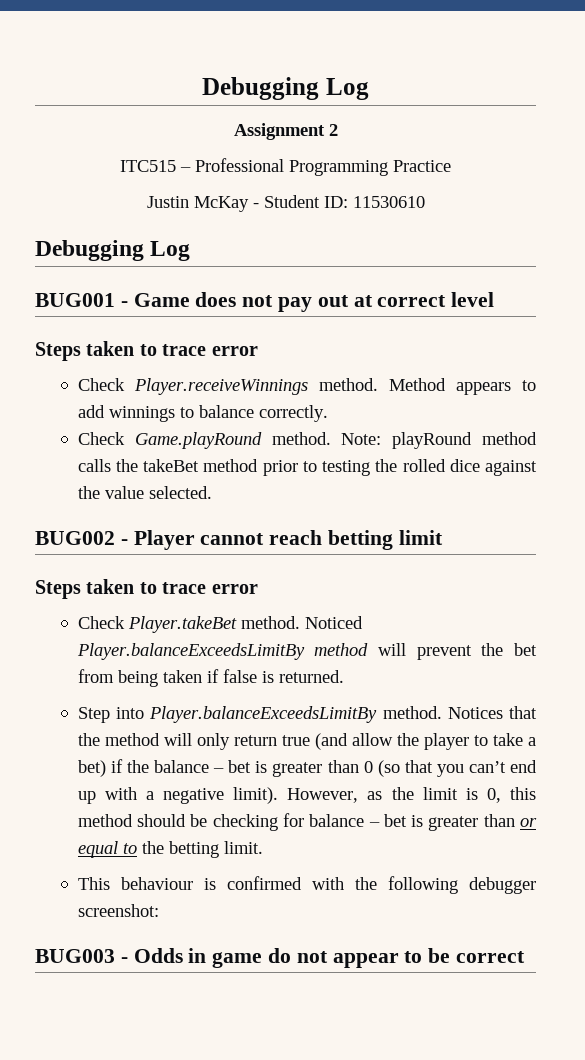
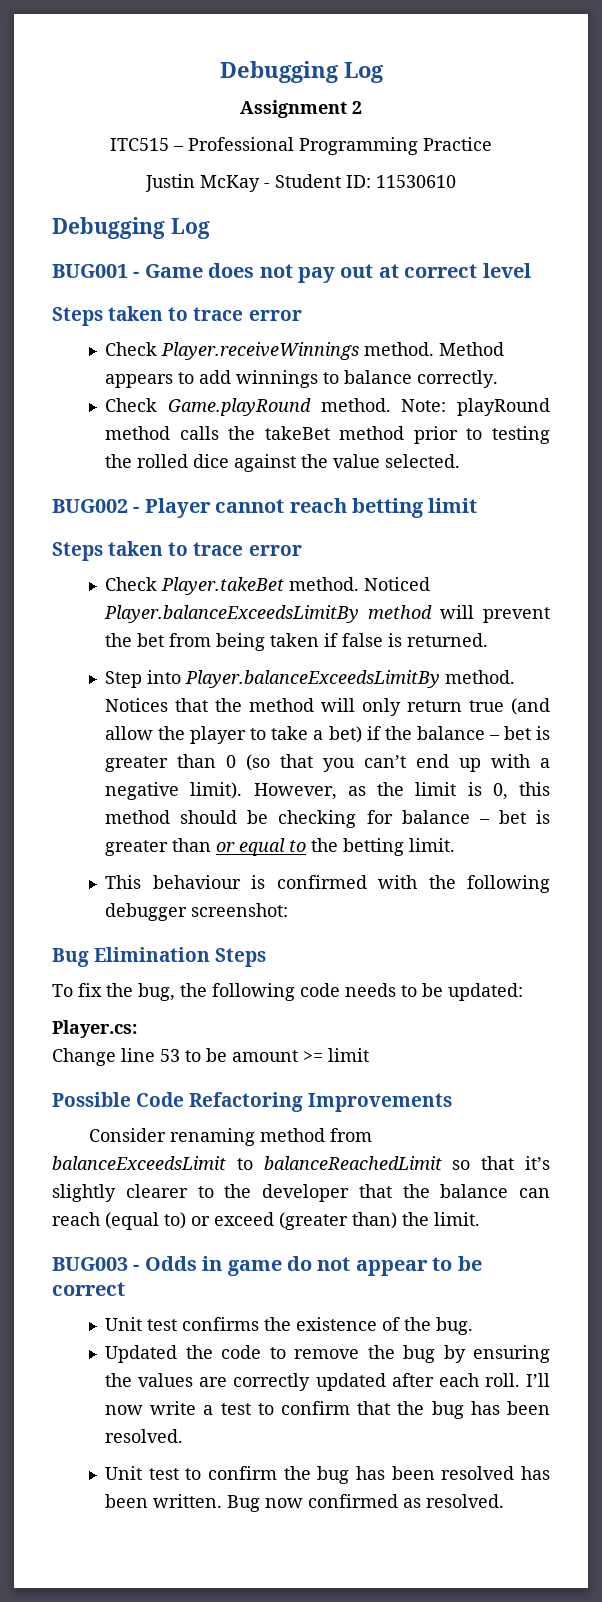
(159, 910) none -> [52,947,267,967] [52,983,523,1001] [52,1020,137,1038] [52,1048,369,1066] [52,1092,453,1112] [88,1128,372,1146] [52,1156,550,1170] [52,1184,550,1202] [52,1212,480,1230] // Bug Elimination Steps // To fix the bug, the following code needs to be updated: // Player.cs: // Change line 53 to be amount >= limit // Possible Code Refactoring Improvements // Consider renaming method from balanceExceedsLimit to balanceReachedLimit so that it’s slightly clearer to the developer that the balance can reach (equal to) or exceed (greater than) the limit.
(526, 957) none -> [105,1317,474,1335] [105,1345,550,1363] [105,1373,550,1391] [105,1401,551,1419] [105,1429,184,1443] [105,1466,550,1484] [105,1494,505,1512] // Unit test confirms the existence of the bug. // Updated the code to remove the bug by ensuring the values are correctly updated after each roll. I’ll now write a test to confirm that the bug has been resolved. // Unit test to confirm the bug has been resolved has been written. Bug now confirmed as resolved.

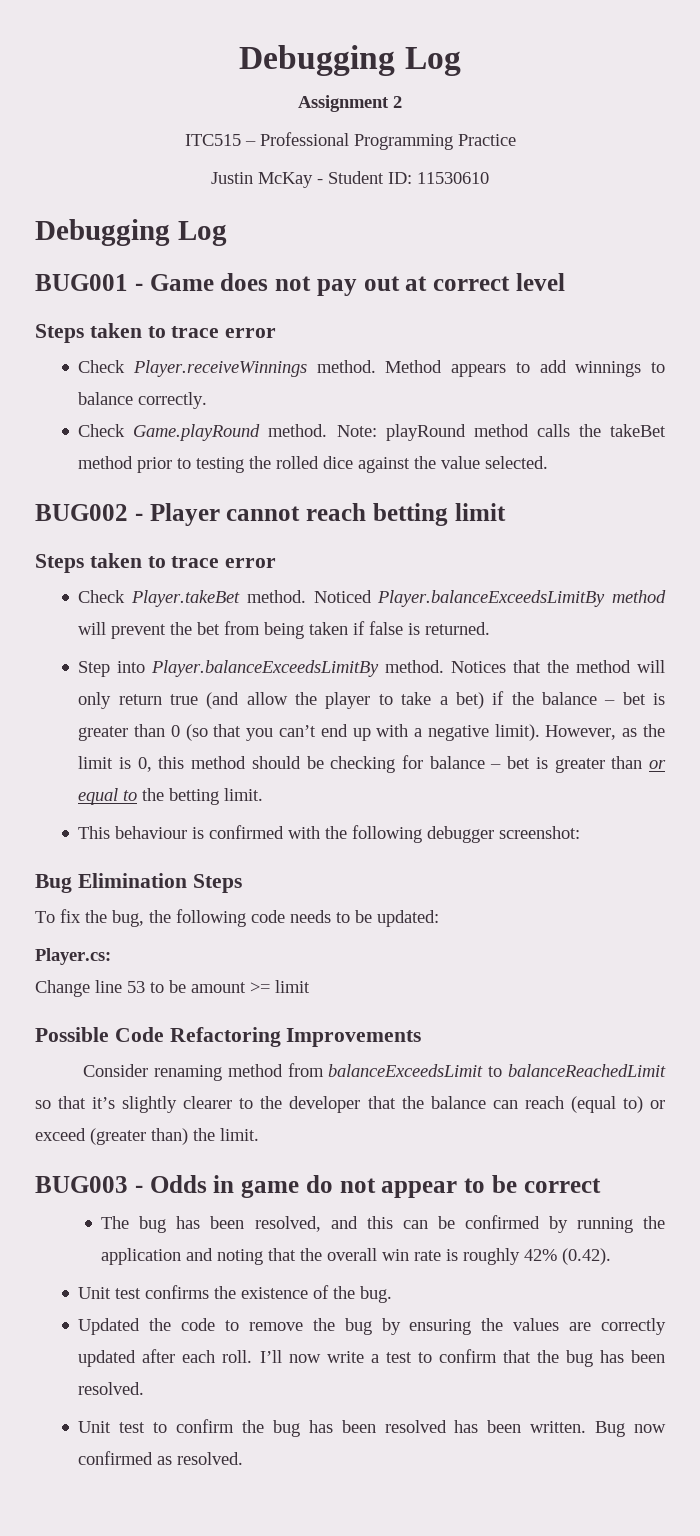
(125, 1289) none -> [101,1215,665,1233] [101,1248,612,1265] // The bug has been resolved, and this can be confirmed by running the application and noting that the overall win rate is roughly 42% (0.42).

